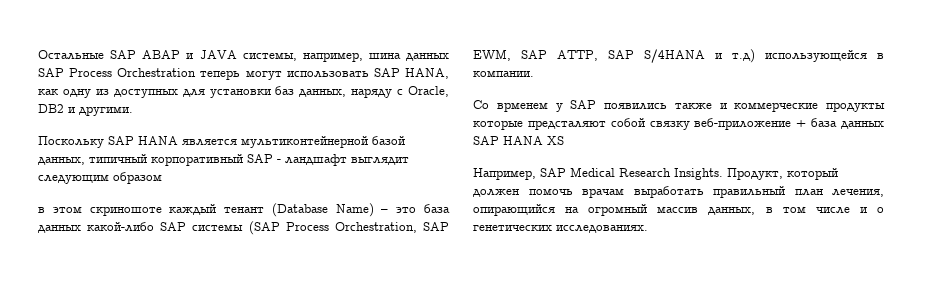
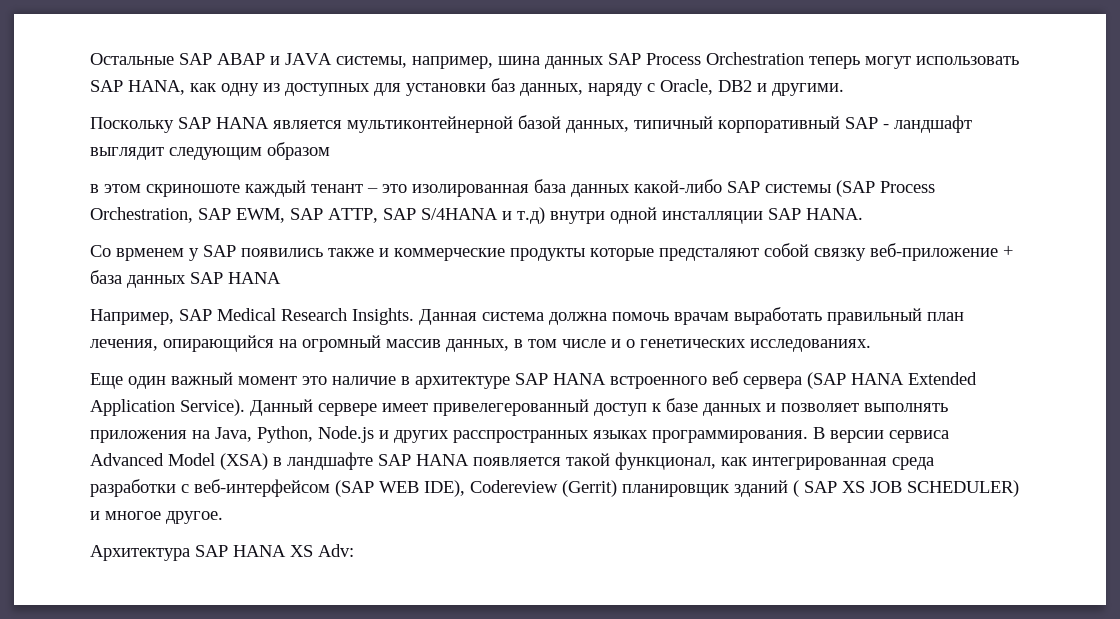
[271,203,374,217] (Database Name) -> (363, 188) none
(417, 210) none -> [412,184,529,197] изолированная
[765,50,884,62] [473,70,534,77] использующейся в компании. -> [550,207,863,224] внутри одной инсталляции SAP HANA.
[547,136,564,145] XS -> (281, 278) none
[727,168,838,180] [473,189,519,197] Продукт, который должен -> [419,309,607,325] Данная система должна
(648, 229) none -> [90,371,977,389] [90,398,948,416] [90,426,949,443] [90,452,934,470] [90,479,1019,497] [90,511,223,524] [90,544,354,561] // Еще один важный момент это наличие в архитектуре SAP HANA встроенного веб сервера (SAP HANA Extended Application Service). Данный сервере имеет привелегерованный доступ к базе данных и позволяет выполнять приложения на Java, Python, Node.js и других расспространных языках программирования. В версии сервиса Advanced Model (XSA) в ландшафте SAP HANA появляется такой функционал, как интегрированная среда разработки с веб-интерфейсом (SAP WEB IDE), Codereview (Gerrit) планировщик зданий ( SAP XS JOB SCHEDULER) и многое другое. // Архитектура SAP HANA XS Adv:

